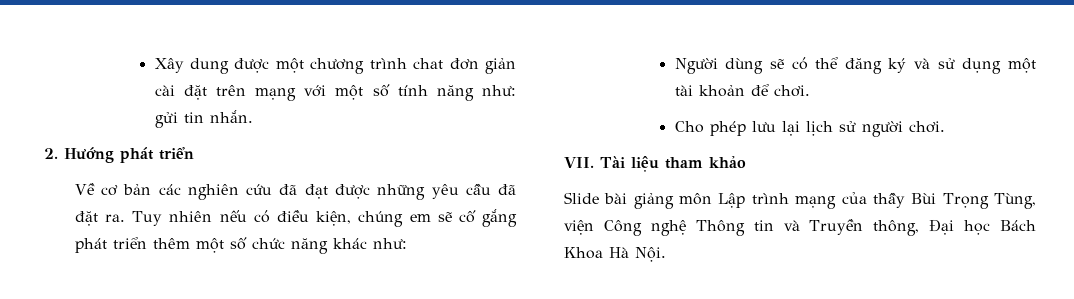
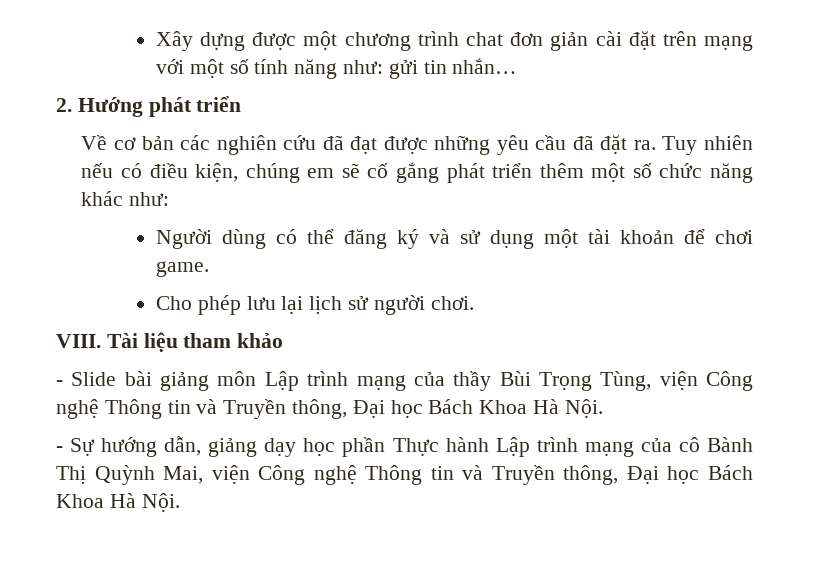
[190,58,230,74] dung -> [200,32,246,51] dựng
[209,110,253,123] nhắn. -> [452,58,518,74] nhắn…
[769,59,784,69] sẽ -> (266, 239) none
[773,85,810,97] chơi. -> [714,230,753,244] [155,261,209,277] chơi game.
[564,157,594,168] VII. -> [56,334,101,348] VIII.
(746, 162) none -> [56,380,63,386] -
(666, 254) none -> [56,436,754,457] [56,465,754,485] [56,493,180,512] // - Sự hướng dẫn, giảng dạy học phần Thực hành Lập trình mạng của cô Bành Thị Quỳnh Mai, viện Công nghệ Thông tin và Truyền thông, Đại học Bách Khoa Hà Nội.

